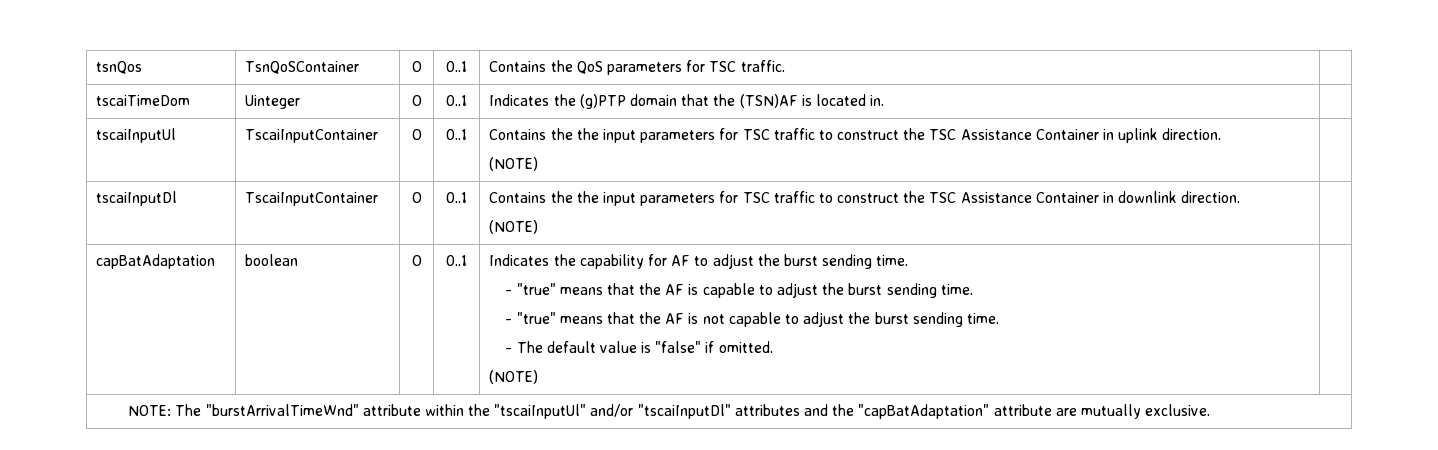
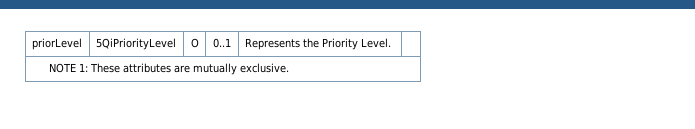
[96,61,143,74] [245,61,360,74] [411,61,422,72] [446,61,467,72] [489,60,785,75] [96,95,191,106] [245,95,301,109] [411,95,422,106] [446,95,467,106] [489,94,885,109] [96,128,177,143] [245,129,379,143] [411,129,422,140] [446,129,467,140] [489,128,1222,143] [489,157,539,171] [96,191,178,206] [245,192,379,206] [411,192,422,203] [446,192,467,203] [489,191,1241,206] [489,220,539,234] [96,254,216,269] [245,254,299,266] [411,255,422,266] [446,255,467,266] [489,254,909,269] [505,283,973,298] [505,312,999,327] [505,341,773,353] [489,370,539,384] [128,404,1052,419] tsnQos | TsnQoSContainer | O | 0..1 | Contains the QoS parameters for TSC traffic. | // tscaiTimeDom | Uinteger | O | 0..1 | Indicates the (g)PTP domain that the (TSN)AF is located in. | // tscaiInputUl | TscaiInputContainer | O | 0..1 | Contains the the input parameters for TSC traffic to construct the TSC Assistance Container in uplink direction. // (NOTE) | // tscaiInputDl | TscaiInputContainer | O | 0..1 | Contains the the input parameters for TSC traffic to construct the TSC Assistance Container in downlink direction. // (NOTE) | // capBatAdaptation | boolean | O | 0..1 | Indicates the capability for AF to adjust the burst sending time. // - "true" means that the AF is capable to adjust the burst sending time. // - "true" means that the AF is not capable to adjust the burst sending time. // - The default value is "false" if omitted. // (NOTE) | // NOTE: The "burstArrivalTimeWnd" attribute within the "tscaiInputUl" and/or "tscaiInputDl" attributes and the "capBatAdaptation" attribute -> [31,38,82,50] [95,38,176,50] [190,38,199,48] [213,38,231,48] [244,38,391,50] [48,63,171,73] priorLevel | 5QiPriorityLevel | O | 0..1 | Represents the Priority Level. | // NOTE 1: These attributes

